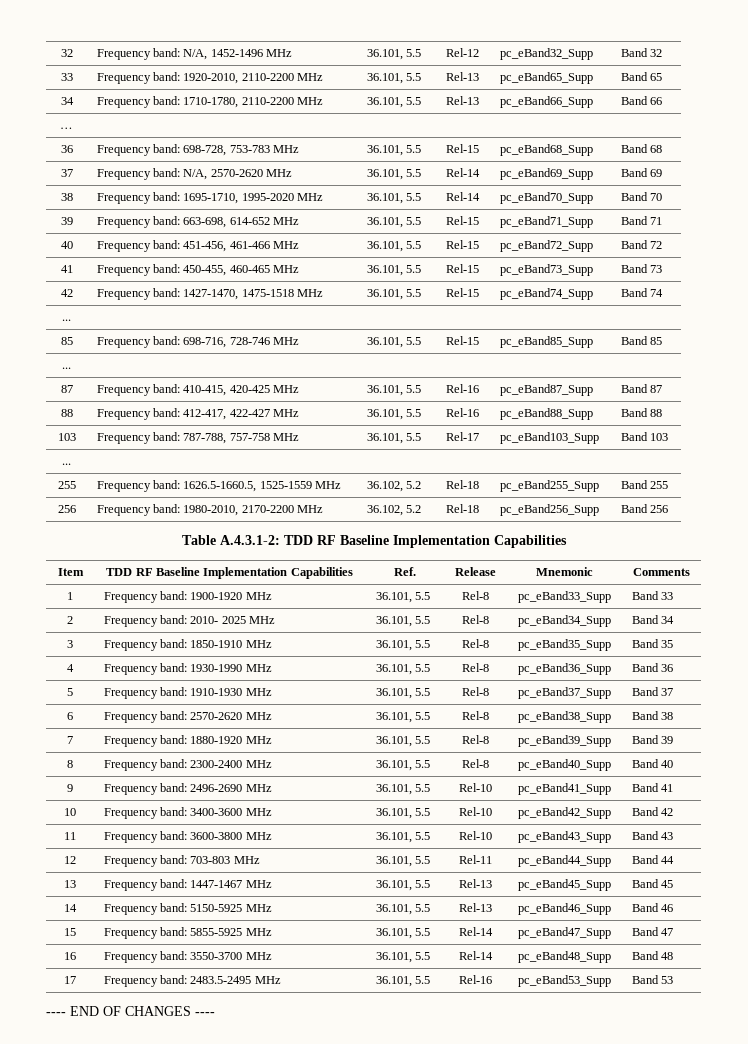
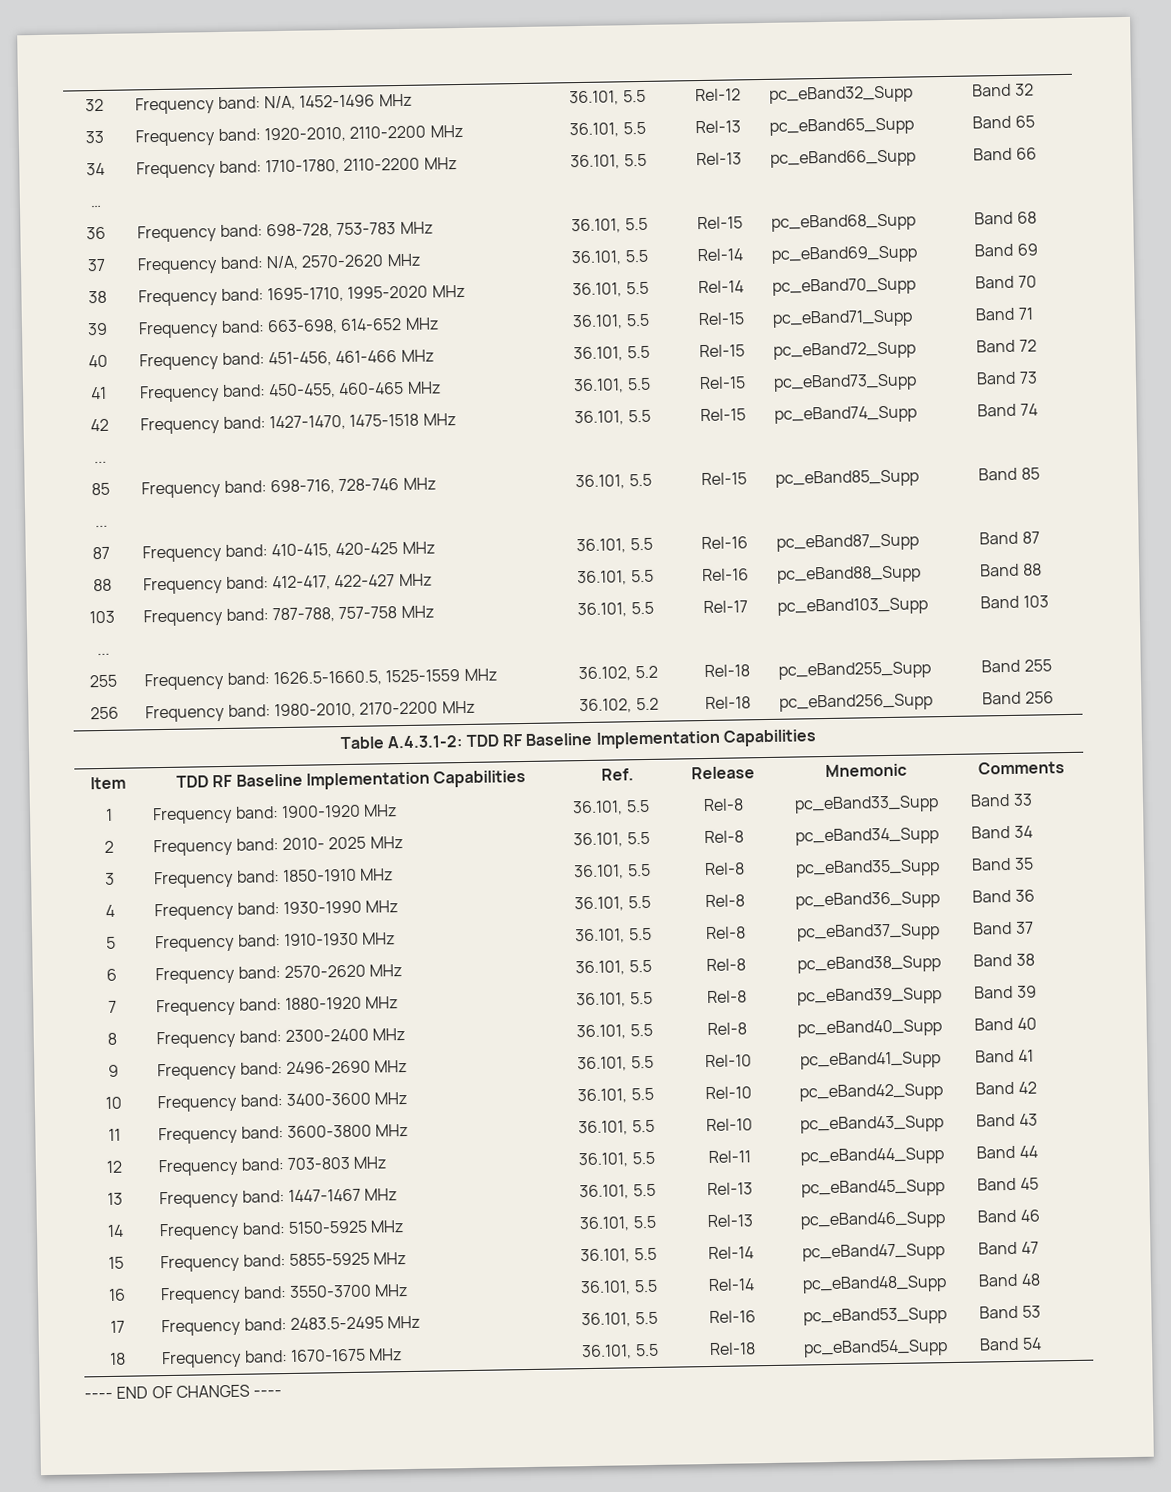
(673, 980) none -> [109,1352,126,1365] [161,1348,403,1369] [581,1343,659,1360] [709,1342,756,1356] [802,1339,948,1358] [979,1337,1042,1351] // 18 | Frequency band: 1670-1675 MHz | 36.101, 5.5 | Rel-18 | pc_eBand54_Supp | Band 54

